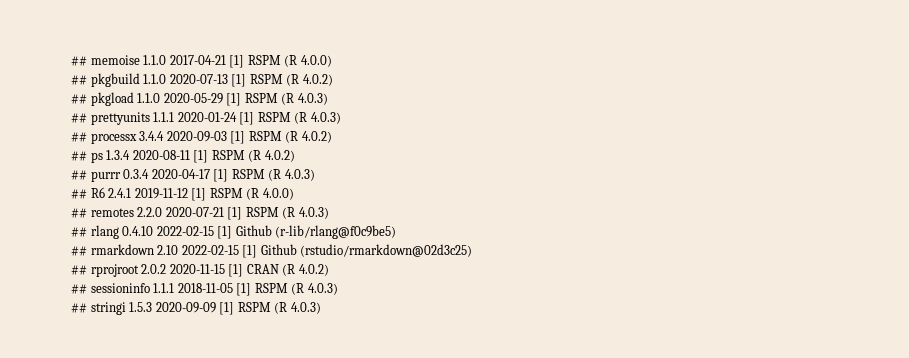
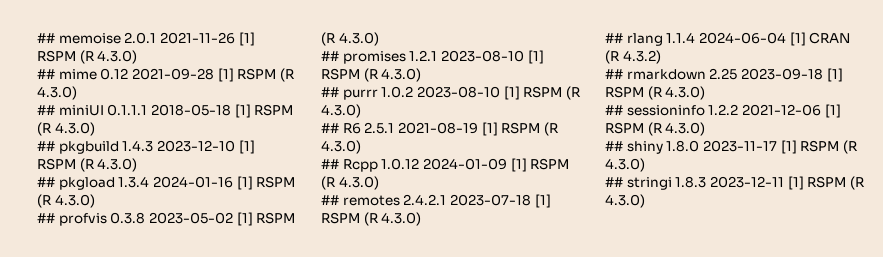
[143,55,332,68] 1.1.0 2017-04-21 [1] RSPM (R 4.0.0) -> [124,32,255,46] [37,50,138,64] [37,68,295,82] [37,86,77,100] [37,104,294,118] [37,122,95,136] 2.0.1 2021-11-26 [1] RSPM (R 4.3.0) // ## mime 0.12 2021-09-28 [1] RSPM (R 4.3.0) // ## miniUI 0.1.1.1 2018-05-18 [1] RSPM (R 4.3.0)
[143,74,333,87] 1.1.0 2020-07-13 [1] RSPM (R 4.0.2) -> [122,140,255,154] [37,158,138,172] 1.4.3 2023-12-10 [1] RSPM (R 4.3.0)
[137,93,328,106] [71,112,341,125] [71,131,332,144] [71,150,295,163] [71,169,315,182] [71,187,294,201] 1.1.0 2020-05-29 [1] RSPM (R 4.0.3) // ## prettyunits 1.1.1 2020-01-24 [1] RSPM (R 4.0.3) // ## processx 3.4.4 2020-09-03 [1] RSPM (R 4.0.2) // ## ps 1.3.4 2020-08-11 [1] RSPM (R 4.0.2) // ## purrr 0.3.4 2020-04-17 [1] RSPM (R 4.0.3) // ## R6 2.4.1 2019-11-12 [1] RSPM (R 4.0.0) -> [118,176,296,190] [37,194,95,208] [37,212,296,226] [321,32,379,46] [321,50,544,64] [321,68,422,82] [321,86,581,100] [321,104,361,118] [321,122,559,136] [321,140,361,154] [321,158,570,172] [321,176,379,190] 1.3.4 2024-01-16 [1] RSPM (R 4.3.0) // ## profvis 0.3.8 2023-05-02 [1] RSPM (R 4.3.0) // ## promises 1.2.1 2023-08-10 [1] RSPM (R 4.3.0) // ## purrr 1.0.2 2023-08-10 [1] RSPM (R 4.3.0) // ## R6 2.5.1 2021-08-19 [1] RSPM (R 4.3.0) // ## Rcpp 1.0.12 2024-01-09 [1] RSPM (R 4.3.0)
[137,207,329,220] 2.2.0 2020-07-21 [1] RSPM (R 4.0.3) -> [403,194,551,208] [321,212,422,226] 2.4.2.1 2023-07-18 [1] RSPM (R 4.3.0)
[122,225,397,239] [71,244,473,258] [71,264,329,277] 0.4.10 2022-02-15 [1] Github (r-lib/rlang@f0c9be5) // ## rmarkdown 2.10 2022-02-15 [1] Github (rstudio/rmarkdown@02d3c25) // ## rprojroot 2.0.2 2020-11-15 [1] CRAN (R 4.0.2) -> [666,32,851,46] [605,50,661,64] [605,68,843,82] [605,86,706,100] 1.1.4 2024-06-04 [1] CRAN (R 4.3.2) // ## rmarkdown 2.25 2023-09-18 [1] RSPM (R 4.3.0)
[153,283,338,296] 1.1.1 2018-11-05 [1] RSPM (R 4.0.3) -> [708,104,841,118] [605,122,706,136] [605,140,858,154] [605,158,645,172] 1.2.2 2021-12-06 [1] RSPM (R 4.3.0) // ## shiny 1.8.0 2023-11-17 [1] RSPM (R 4.3.0)
[129,302,321,315] 1.5.3 2020-09-09 [1] RSPM (R 4.0.3) -> [675,176,865,190] [605,194,645,208] 1.8.3 2023-12-11 [1] RSPM (R 4.3.0)

